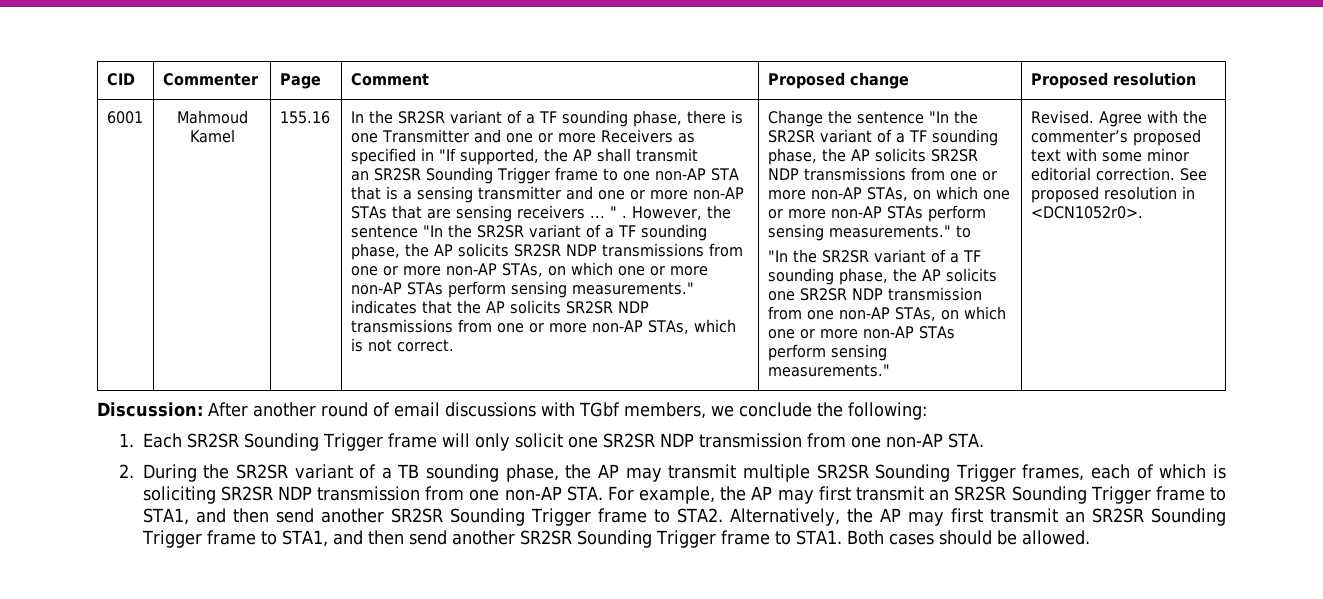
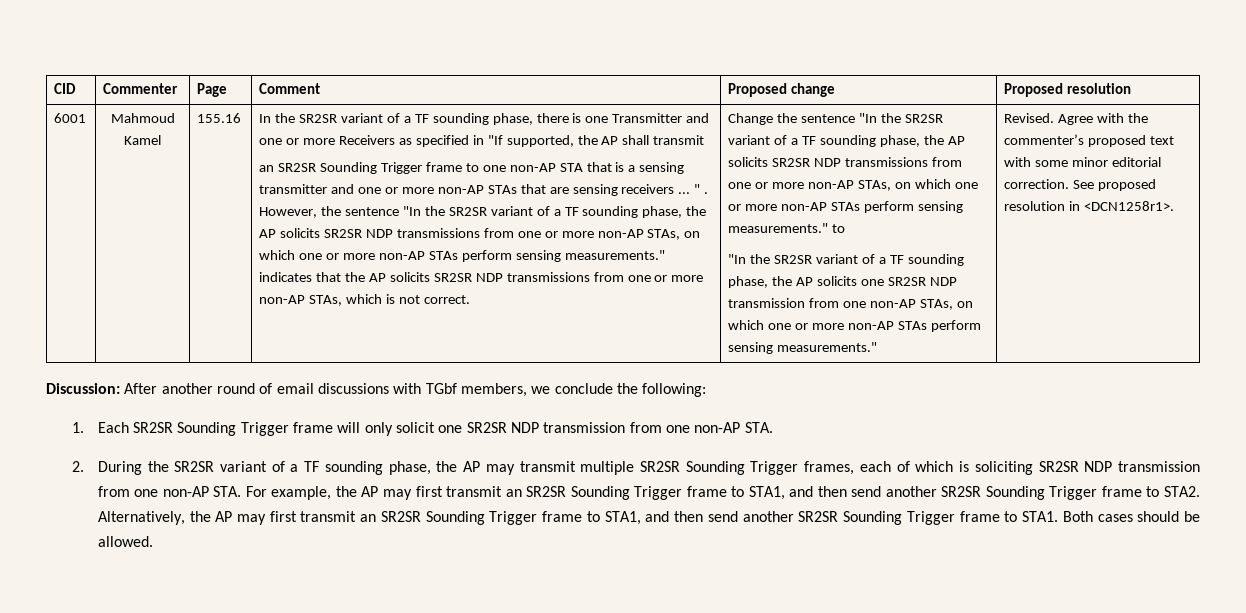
[1030,206,1143,219] <DCN1052r0>. -> [1084,201,1175,211] <DCN1258r1>.
[397,464,420,478] TB -> [304,461,320,472] TF

